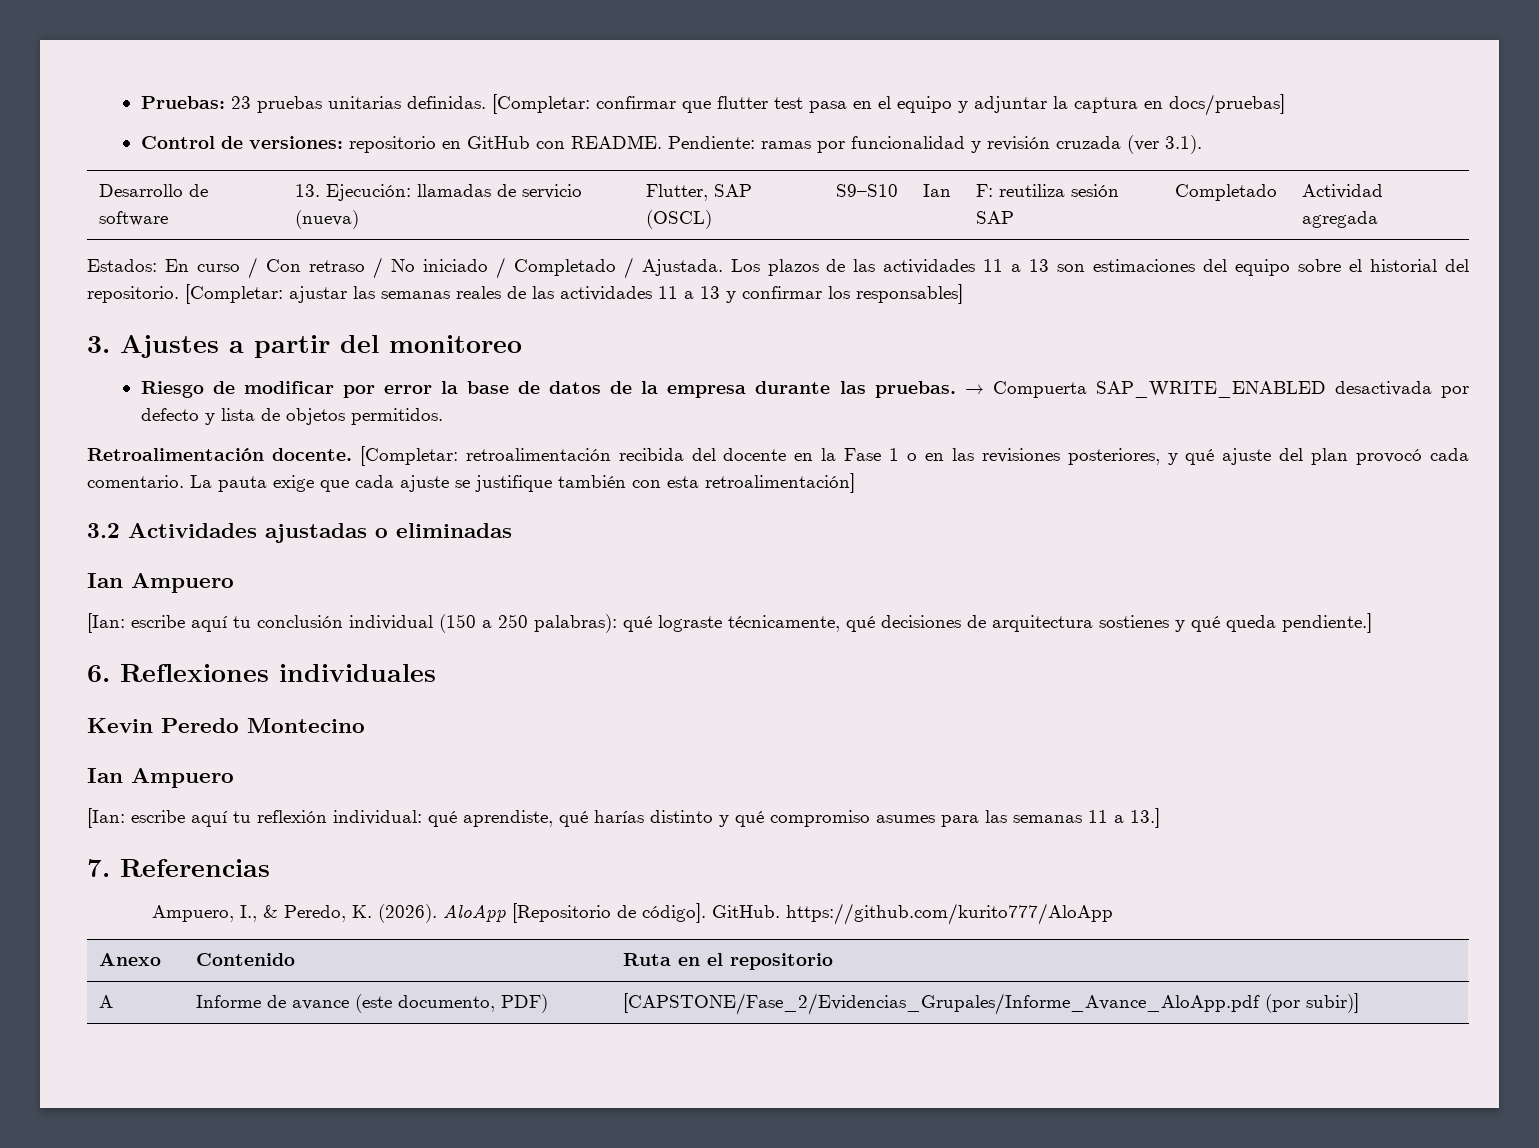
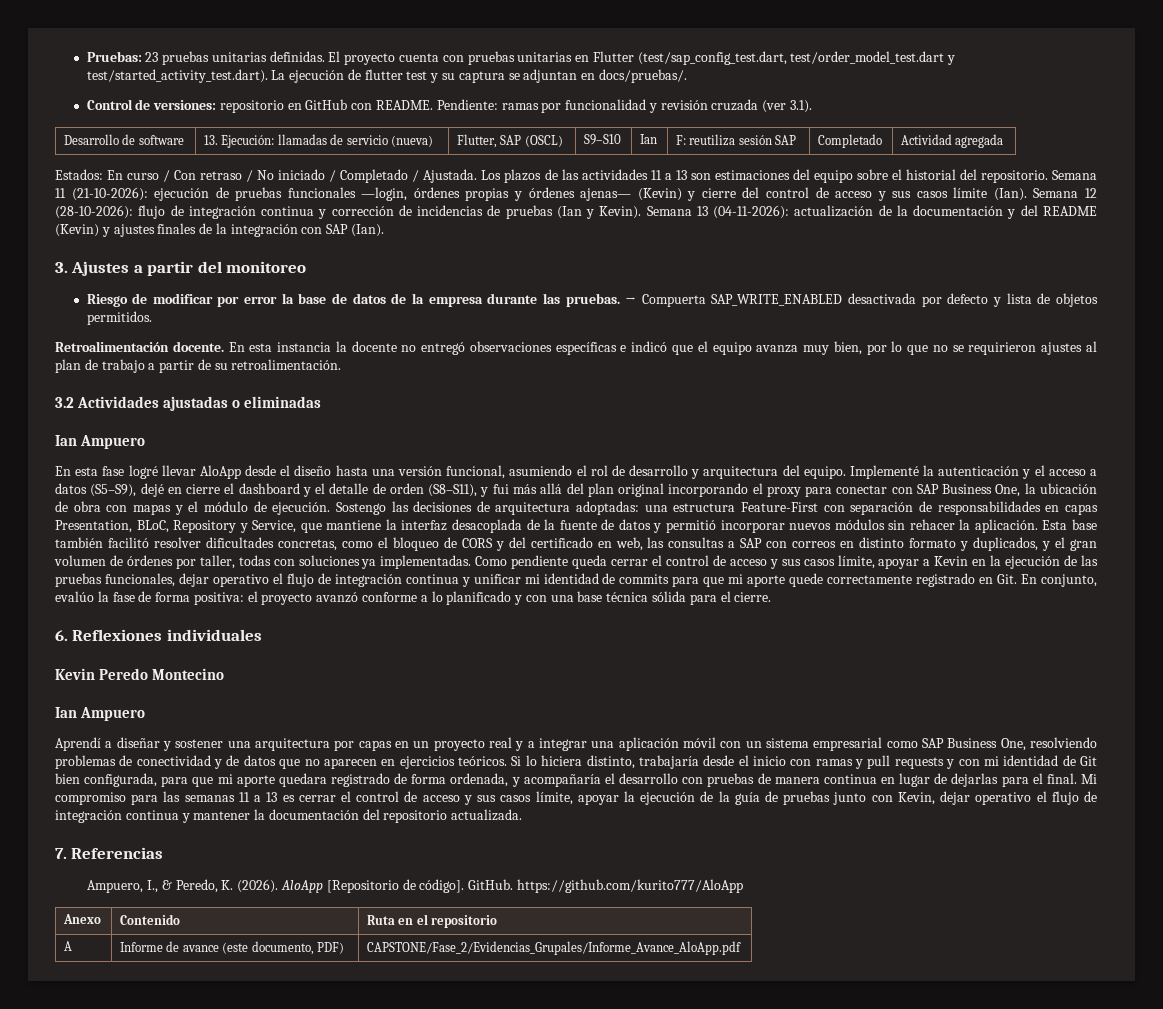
[491,94,1285,116] [Completar: confirmar que flutter test pasa en el equipo y adjuntar la captura en docs/pruebas] -> [328,51,956,65] [86,69,687,83] El proyecto cuenta con pruebas unitarias en Flutter (test/sap_config_test.dart, test/order_model_test.dart y test/started_activity_test.dart). La ejecución de flutter test y su captura se adjuntan en docs/pruebas/.
[185,284,963,304] [Completar: ajustar las semanas reales de las actividades 11 a 13 y confirmar los responsables] -> [1051,170,1097,180] [55,187,1097,201] [55,205,1097,219] [55,223,385,237] Semana 11 (21-10-2026): ejecución de pruebas funcionales —login, órdenes propias y órdenes ajenas— (Kevin) y cierre del control de acceso y sus casos límite (Ian). Semana 12 (28-10-2026): flujo de integración continua y corrección de incidencias de pruebas (Ian y Kevin). Semana 13 (04-11-2026): actualización de la documentación y del README (Kevin) y ajustes finales de la integración con SAP (Ian).
[359,446,1470,466] [87,473,855,493] [Completar: retroalimentación recibida del docente en la Fase 1 o en las revisiones posteriores, y qué ajuste del plan provocó cada comentario. La pauta exige que cada ajuste se justifique también con esta retroalimentación] -> [228,341,1097,355] [55,359,342,373] En esta instancia la docente no entregó observaciones específicas e indicó que el equipo avanza muy bien, por lo que no se requirieron ajustes al plan de trabajo a partir de su retroalimentación.
[87,613,1372,633] [Ian: escribe aquí tu conclusión individual (150 a 250 palabras): qué lograste técnicamente, qué decisiones de arquitectura sostienes y qué queda pendiente.] -> [55,465,1098,479] [55,483,1097,497] [55,501,1099,515] [55,519,1097,533] [55,537,1097,551] [54,555,1098,569] [55,573,1098,587] [55,591,772,605] En esta fase logré llevar AloApp desde el diseño hasta una versión funcional, asumiendo el rol de desarrollo y arquitectura del equipo. Implementé la autenticación y el acceso a datos (S5–S9), dejé en cierre el dashboard y el detalle de orden (S8–S11), y fui más allá del plan original incorporando el proxy para conectar con SAP Business One, la ubicación de obra con mapas y el módulo de ejecución. Sostengo las decisiones de arquitectura adoptadas: una estructura Feature-First con separación de responsabilidades en capas Presentation, BLoC, Repository y Service, que mantiene la interfaz desacoplada de la fuente de datos y permitió incorporar nuevos módulos sin rehacer la aplicación. Esta base también facilitó resolver dificultades concretas, como el bloqueo de CORS y del certificado en web, las consultas a SAP con correos en distinto formato y duplicados, y el gran volumen de órdenes por taller, todas con soluciones ya implementadas. Como pendiente queda cerrar el control de acceso y sus casos límite, apoyar a Kevin en la ejecución de las pruebas funcionales, dejar operativo el flujo de integración continua y unificar mi identidad de commits para que mi aporte quede correctamente registrado en Git. En conjunto, evalúo la fase de forma positiva: el proyecto avanzó conforme a lo planificado y con una base técnica sólida para el cierre.
[87,808,935,828] [Ian: escribe aquí tu reflexión individual: qué aprendiste, qué harías distinto y qué compromiso asumes -> [55,737,1098,751] [55,755,1098,769] [55,773,1097,787] [55,792,126,805] Aprendí a diseñar y sostener una arquitectura por capas en un proyecto real y a integrar una aplicación móvil con un sistema empresarial como SAP Business One, resolviendo problemas de conectividad y de datos que no aparecen en ejercicios teóricos. Si lo hiciera distinto, trabajaría desde el inicio con ramas y pull requests y con mi identidad de Git bien configurada, para que mi aporte quedara registrado de forma ordenada, y acompañaría el desarrollo con pruebas de manera continua en lugar de dejarlas para el final. Mi compromiso
[1130,808,1160,828] 13.] -> [266,791,1097,805] [55,809,523,823] 13 es cerrar el control de acceso y sus casos límite, apoyar la ejecución de la guía de pruebas junto con Kevin, dejar operativo el flujo de integración continua y mantener la documentación del repositorio actualizada.
[623,993,1360,1015] [CAPSTONE/Fase_2/Evidencias_Grupales/Informe_Avance_AloApp.pdf (por subir)] -> [367,941,742,955] CAPSTONE/Fase_2/Evidencias_Grupales/Informe_Avance_AloApp.pdf

